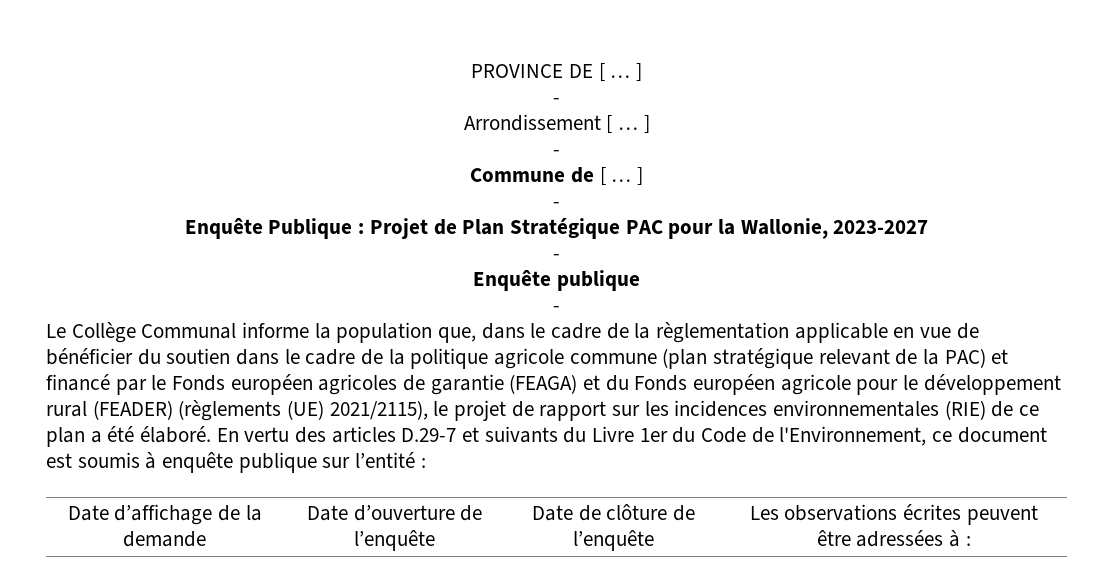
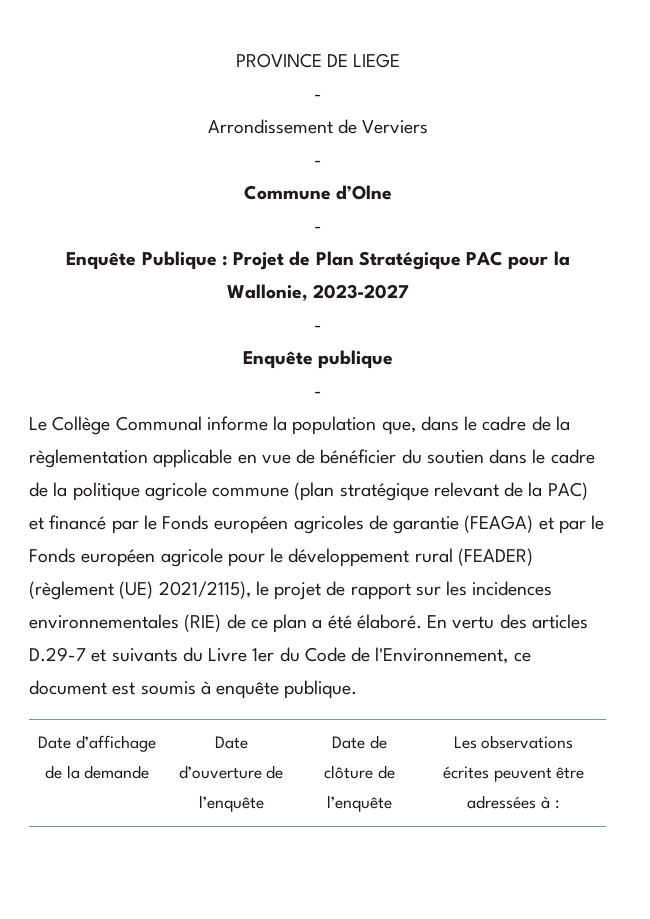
[598,63,642,81] [ … ] -> [353,53,401,68] LIEGE
[606,115,650,133] [ … ] -> [338,119,429,134] de Verviers
[570,167,643,185] de [ … ] -> [336,185,393,200] d’Olne
[605,375,629,391] du -> [558,515,605,534] par le
[178,400,282,421] (règlements -> [29,581,114,600] (règlement
[238,452,426,473] publique sur l’entité : -> [284,680,358,699] publique.

